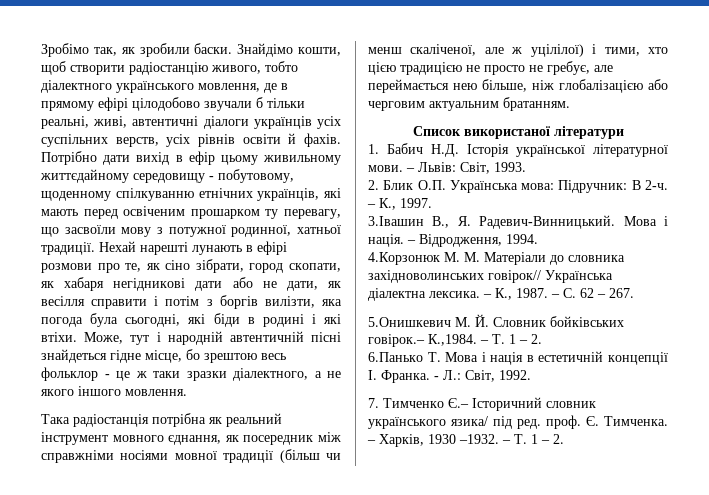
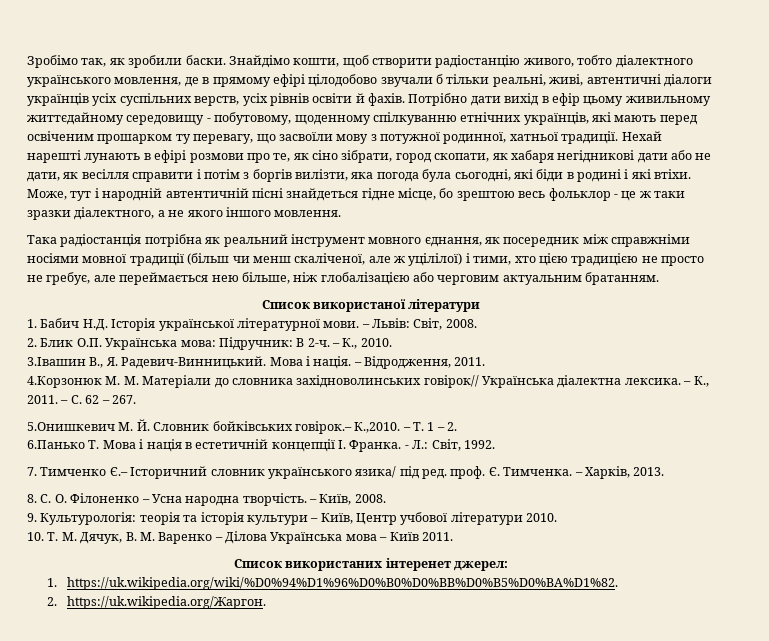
[494,162,526,172] 1993. -> [445,319,477,328] 2008.
[400,198,432,208] 1997. -> [360,338,392,347] 2010.
[506,234,538,244] 1994. -> [454,357,486,366] 2011.
[516,288,548,298] 1987. -> [27,395,58,404] 2011.
[428,334,477,346] К.,1984. -> [354,422,401,433] К.,2010.
[428,434,564,444] 1930 –1932. – Т. 1 – 2. -> [633,467,665,476] [27,493,386,506] [27,512,558,525] [27,531,453,544] [233,558,509,571] [47,577,619,590] [47,596,267,609] 2013. // 8. С. О. Філоненко – Усна народна творчість. – Київ, 2008. // 9. Культурологія: теорія та історія культури – Київ, Центр учбової літератури 2010. // 10. Т. М. Дячук, В. М. Варенко – Ділова Українська мова – Київ 2011. // Список використаних інтеренет джерел: // 1. https://uk.wikipedia.org/wiki/%D0%94%D1%96%D0%B0%D0%BB%D0%B5%D0%BA%D1%82. // 2. https://uk.wikipedia.org/Жаргон.

